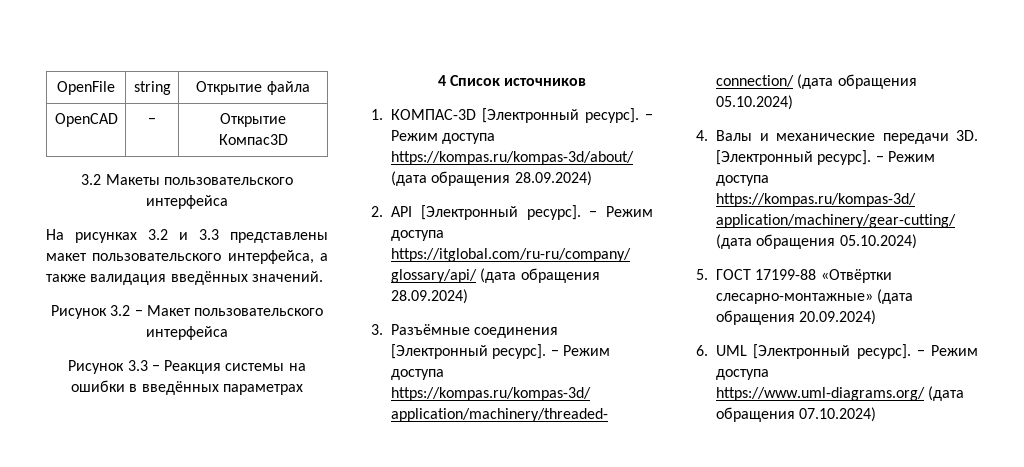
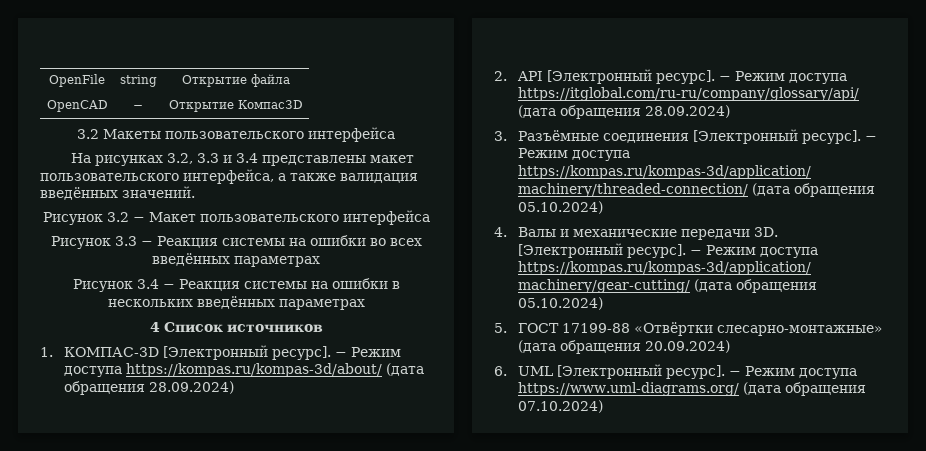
[148,229,219,240] 3.2 и 3.3 -> [166,153,258,164] 3.2, 3.3 и 3.4
[129,384,138,392] в -> [369,238,422,246] [152,253,320,267] [72,278,400,292] [107,299,193,307] во всех введённых параметрах // Рисунок 3.4 − Реакция системы на ошибки в нескольких

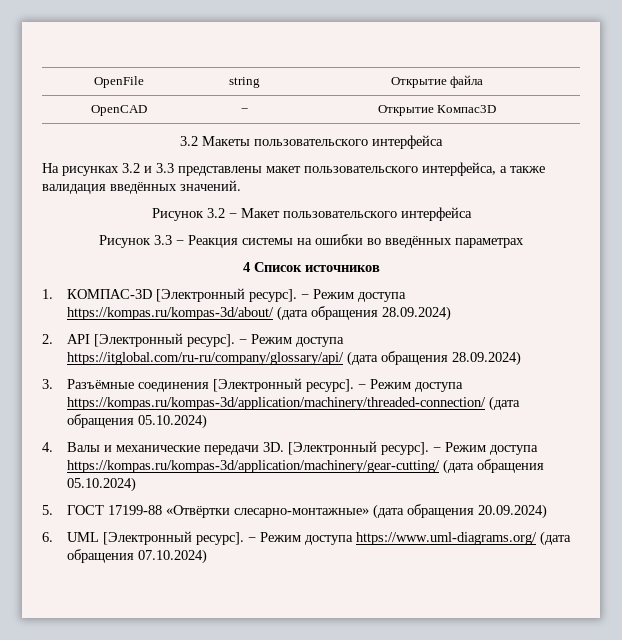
[166,153,258,164] 3.2, 3.3 и 3.4 -> [122,163,174,173] 3.2 и 3.3
[389,238,422,246] [152,253,320,267] [72,278,400,292] [107,299,193,307] всех введённых параметрах // Рисунок 3.4 − Реакция системы на ошибки в нескольких -> (381, 241) none

